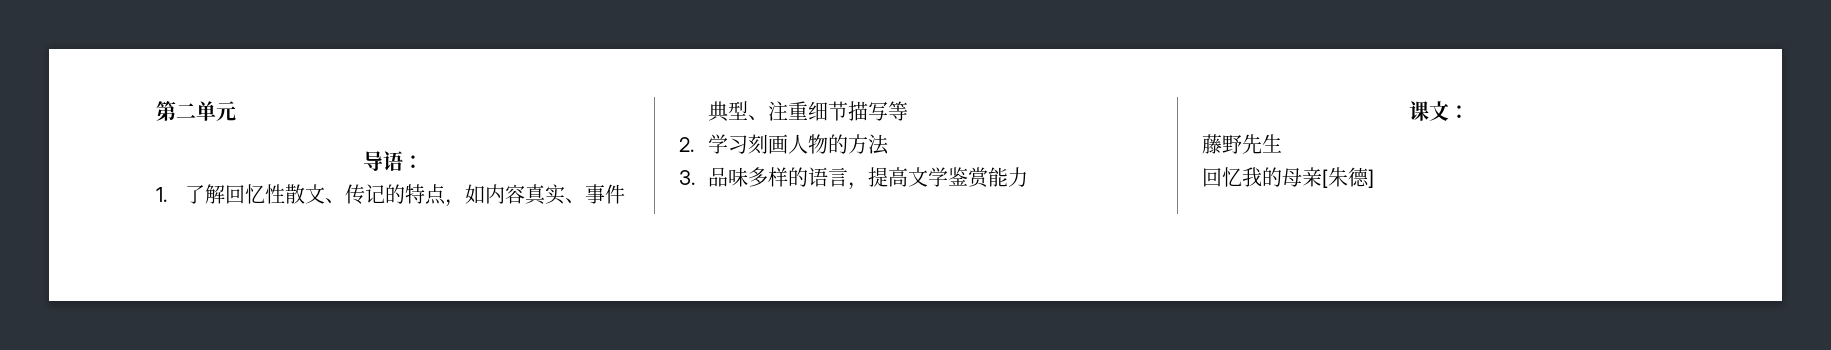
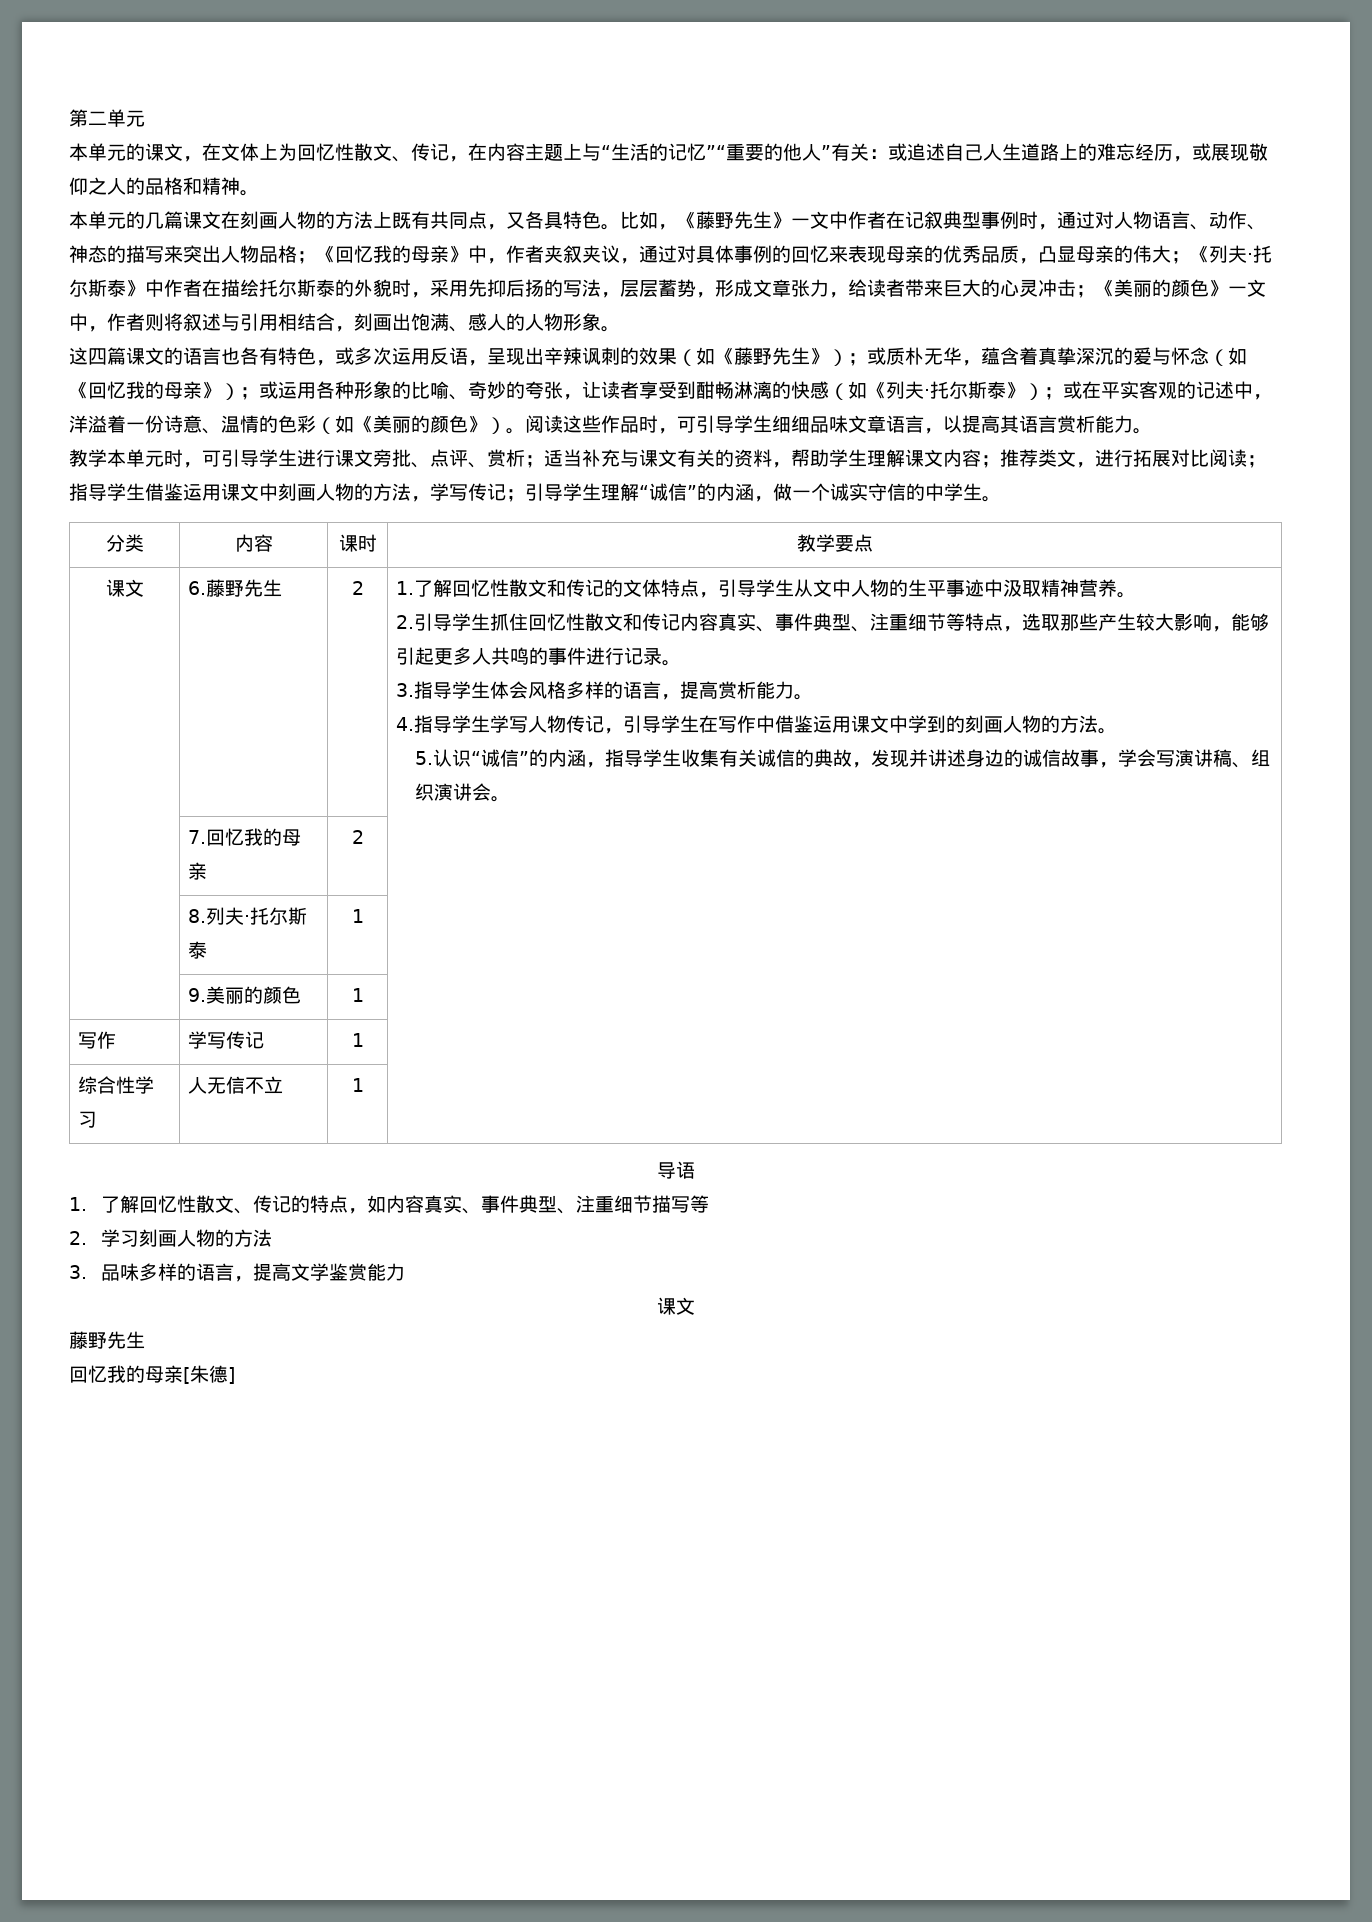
(236, 111) none -> [69,143,1268,162] [69,177,259,196] [69,211,1266,230] [69,245,1272,264] [69,279,1266,298] [69,313,620,332] [69,347,1247,366] [69,381,1272,400] [69,415,1152,434] [69,449,1266,468] [69,483,1001,502] [105,534,144,552] [234,534,273,552] [338,534,377,552] [796,534,873,552] [105,579,144,597] [188,579,283,597] [351,581,364,595] [396,579,1137,598] [396,613,1270,632] [396,647,682,666] [396,681,814,700] [396,715,1118,734] [415,749,1271,768] [415,783,511,802] [188,828,302,846] [188,862,208,880] [351,830,364,844] [188,907,308,925] [188,941,208,959] [351,909,364,923] [188,986,302,1004] [351,988,364,1002] [78,1031,117,1049] [188,1031,265,1049] [351,1033,364,1047] [78,1076,155,1094] [78,1111,98,1128] [188,1076,284,1094] [351,1078,364,1092] // 本单元的课文，在文体上为回忆性散文、传记，在内容主题上与“生活的记忆”“重要的他人”有关：或追述自己人生道路上的难忘经历，或展现敬仰之人的品格和精神。 // 本单元的几篇课文在刻画人物的方法上既有共同点，又各具特色。比如，《藤野先生》一文中作者在记叙典型事例时，通过对人物语言、动作、神态的描写来突出人物品格；《回忆我的母亲》中，作者夹叙夹议，通过对具体事例的回忆来表现母亲的优秀品质，凸显母亲的伟大；《列夫·托尔斯泰》中作者在描绘托尔斯泰的外貌时，采用先抑后扬的写法，层层蓄势，形成文章张力，给读者带来巨大的心灵冲击；《美丽的颜色》一文中，作者则将叙述与引用相结合，刻画出饱满、感人的人物形象。 // 这四篇课文的语言也各有特色，或多次运用反语，呈现出辛辣讽刺的效果（如《藤野先生》）；或质朴无华，蕴含着真挚深沉的爱与怀念（如《回忆我的母亲》）；或运用各种形象的比喻、奇妙的夸张，让读者享受到酣畅淋漓的快感（如《列夫·托尔斯泰》）；或在平实客观的记述中，洋溢着一份诗意、温情的色彩（如《美丽的颜色》）。阅读这些作品时，可引导学生细细品味文章语言，以提高其语言赏析能力。 // 教学本单元时，可引导学生进行课文旁批、点评、赏析；适当补充与课文有关的资料，帮助学生理解课文内容；推荐类文，进行拓展对比阅读；指导学生借鉴运用课文中刻画人物的方法，学写传记；引导学生理解“诚信”的内涵，做一个诚实守信的中学生。 // 分类 | 内容 | 课时 | 教学要点 // 课文 | 6.藤野先生 | 2 | 1.了解回忆性散文和传记的文体特点，引导学生从文中人物的生平事迹中汲取精神营养。 // 2.引导学生抓住回忆性散文和传记内容真实、事件典型、注重细节等特点，选取那些产生较大影响，能够引起更多人共鸣的事件进行记录。 // 3.指导学生体会风格多样的语言，提高赏析能力。 // 4.指导学生学写人物传记，引导学生在写作中借鉴运用课文中学到的刻画人物的方法。 // 5.认识“诚信”的内涵，指导学生收集有关诚信的典故，发现并讲述身边的诚信故事，学会写演讲稿、组织演讲会。 // | 7.回忆我的母亲 | 2 | // | 8.列夫·托尔斯泰 | 1 | // | 9.美丽的颜色 | 1 | // 写作 | 学写传记 | 1 | // 综合性学习 | 人无信不立 | 1 |
[402,155,423,169] ： -> (695, 1170) none
[1448,105,1469,119] ： -> (695, 1306) none

